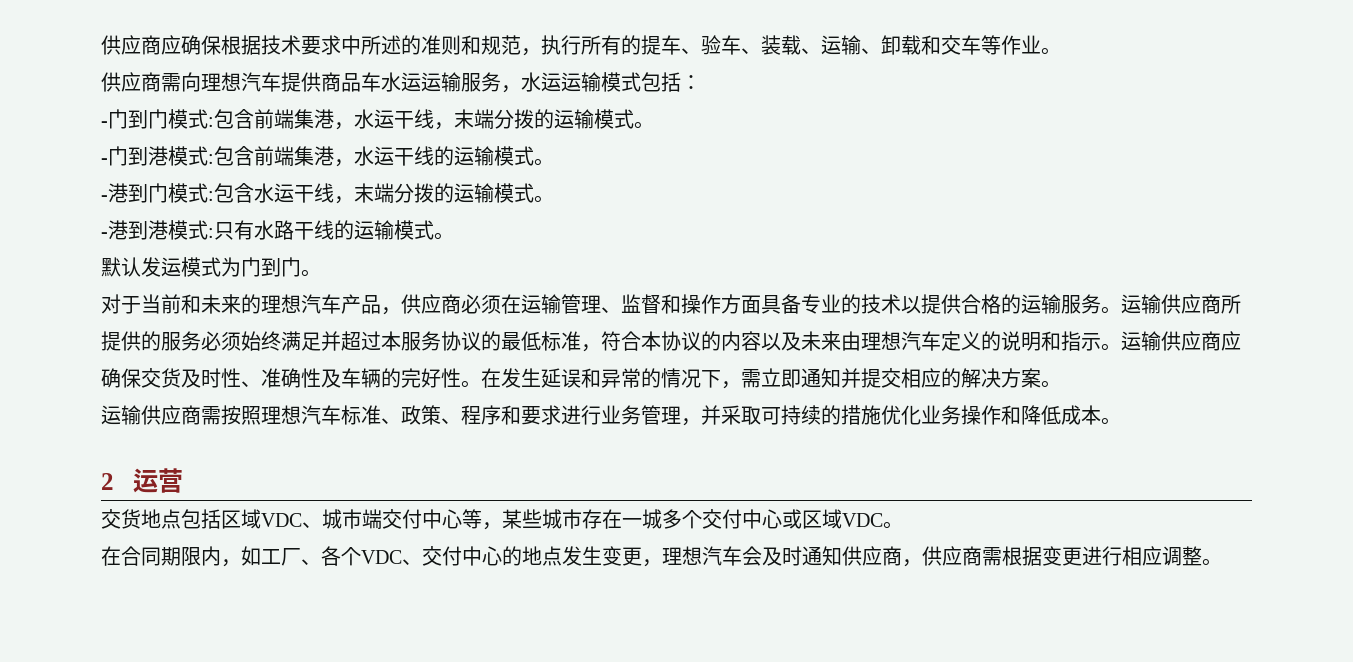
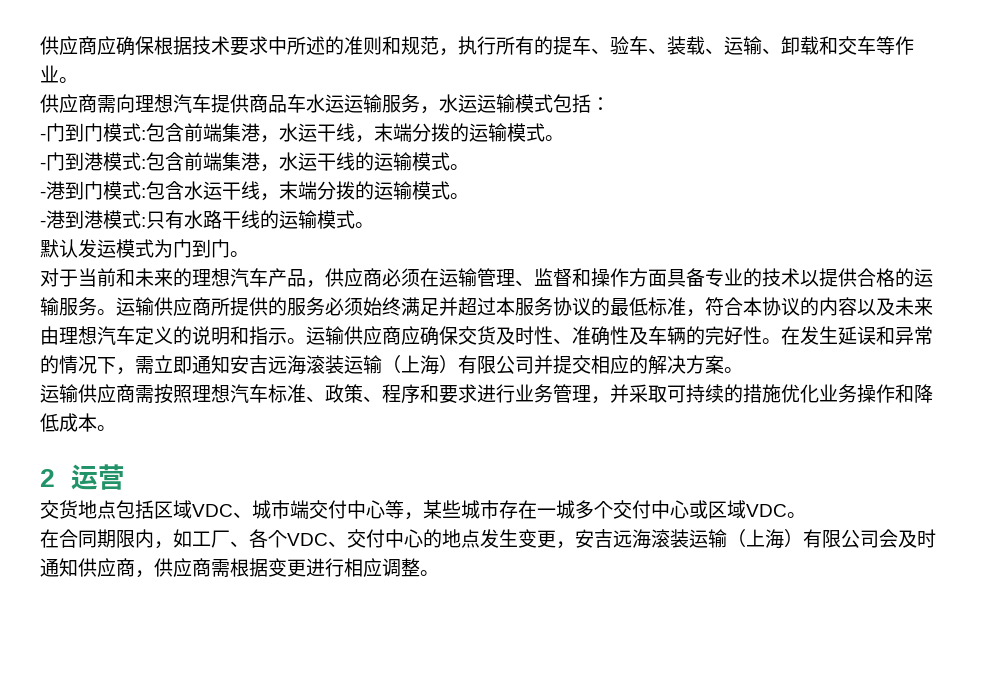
(841, 378) none -> [230,355,534,375] 安吉远海滚装运输（上海）有限公司
[662,546,742,566] 理想汽车 -> [575,529,879,549] 安吉远海滚装运输（上海）有限公司

